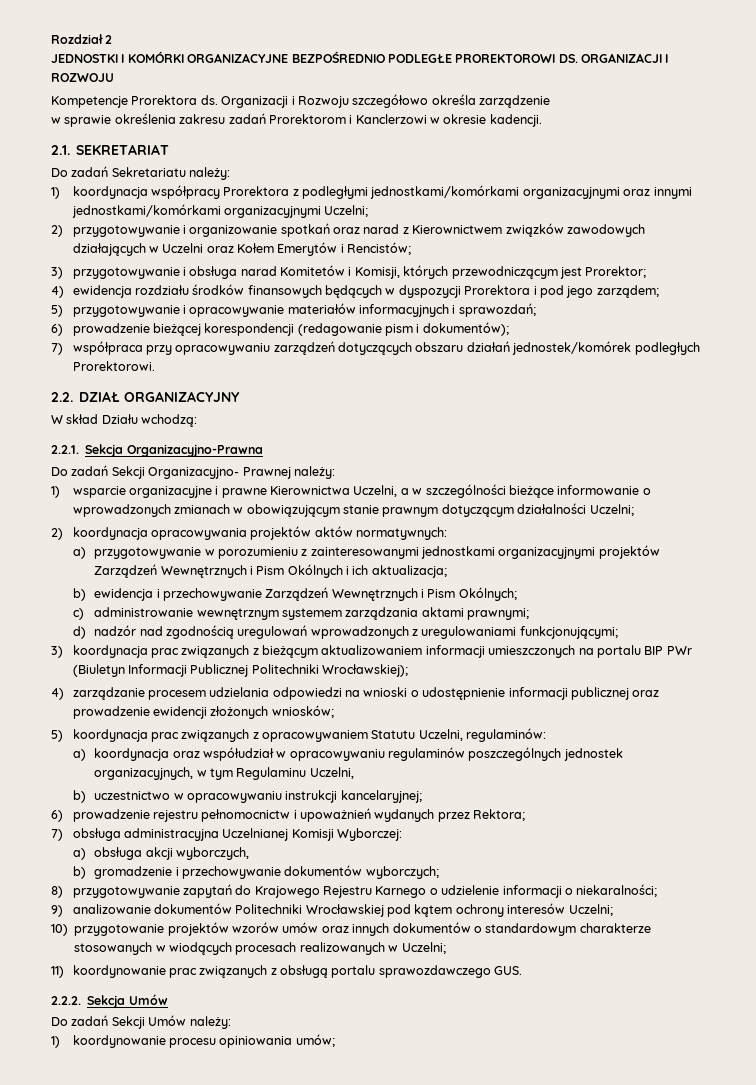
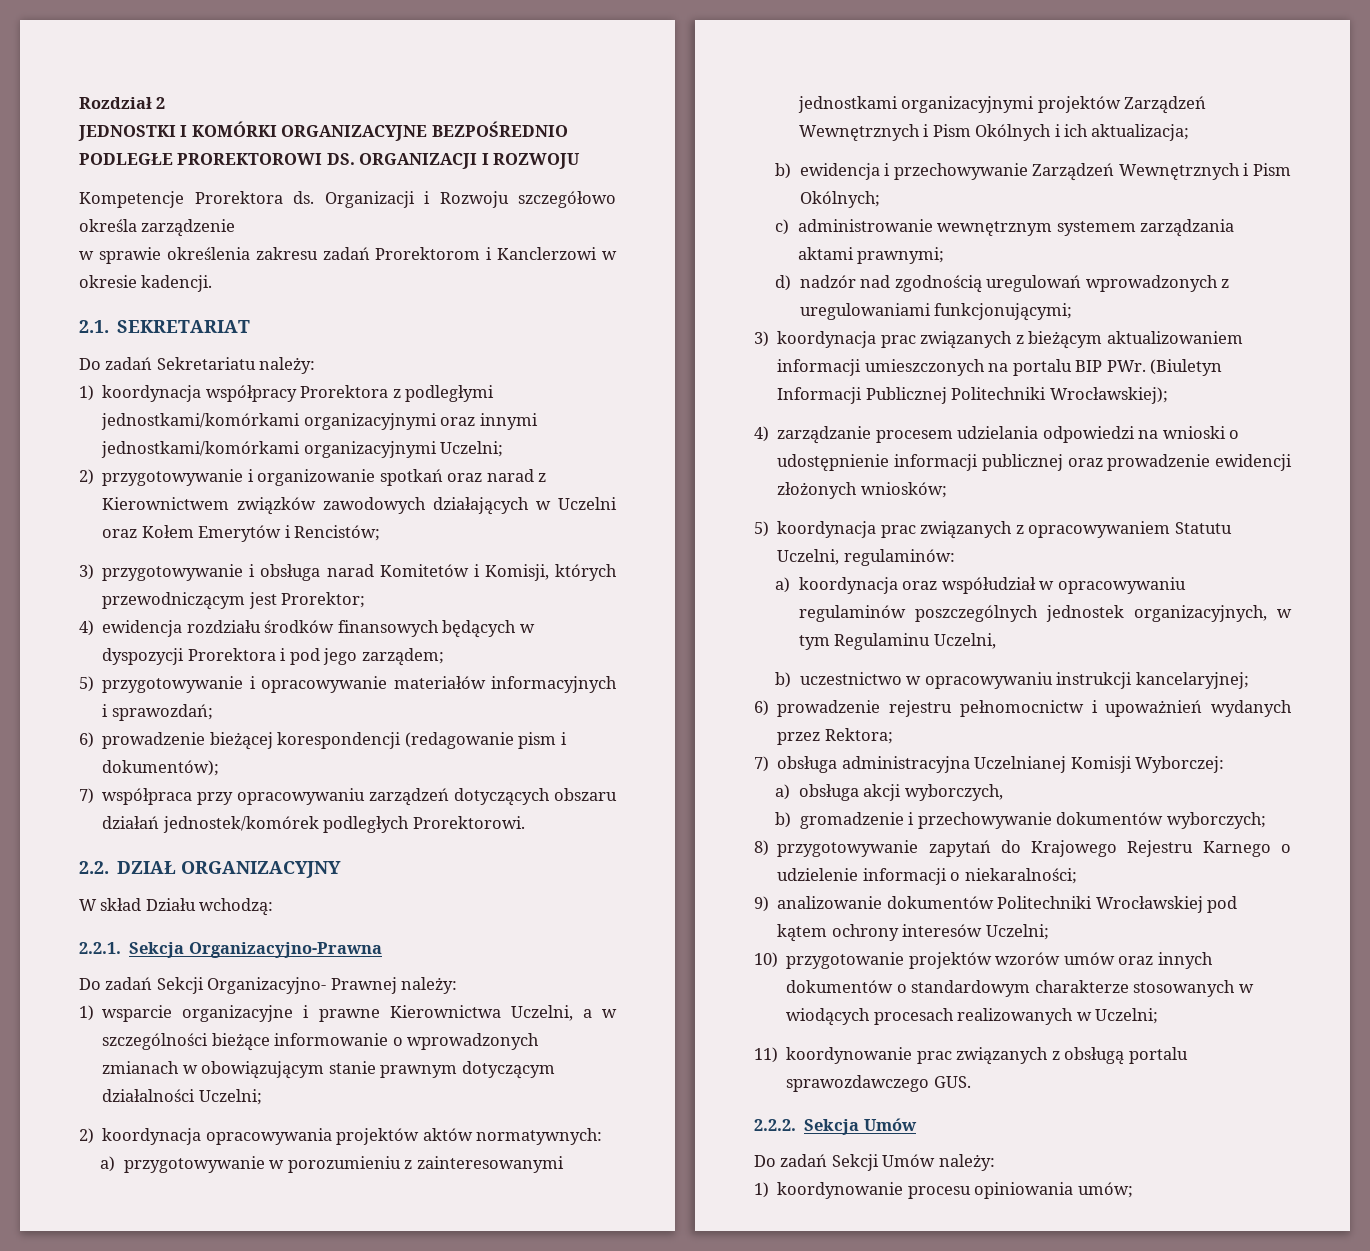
[666,646,692,655] PWr -> [1106,360,1146,372] PWr.

